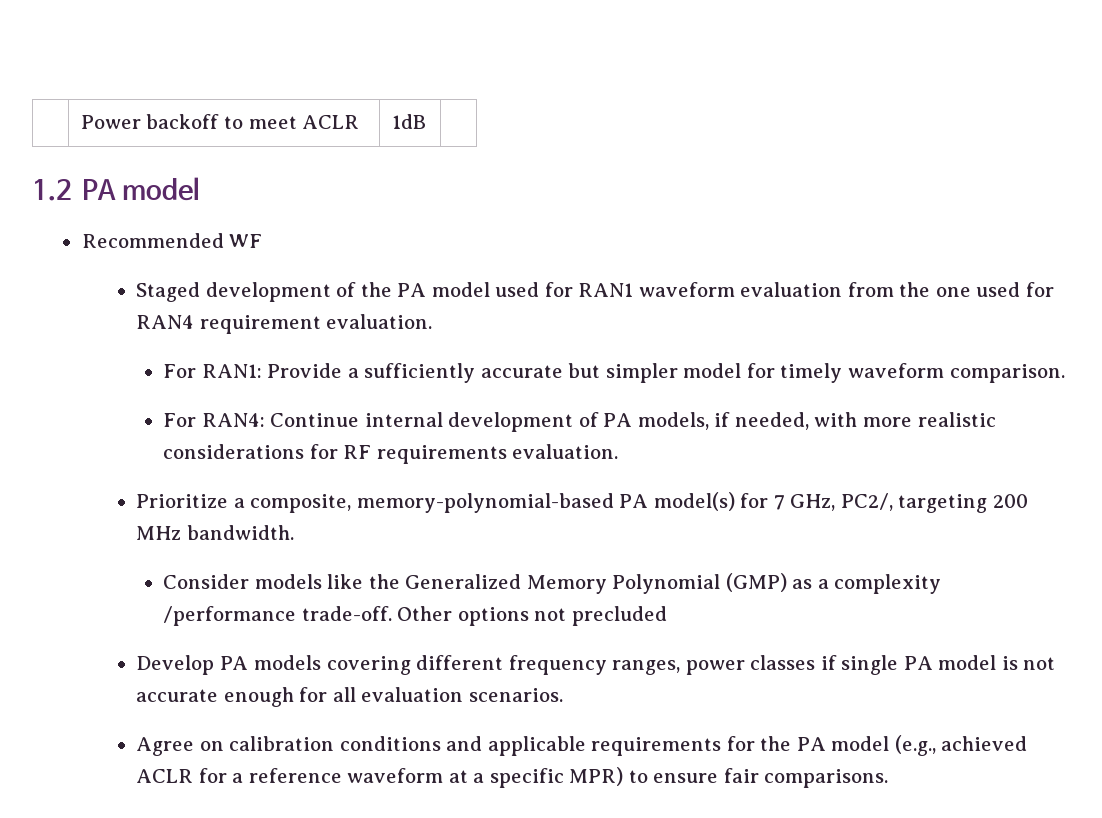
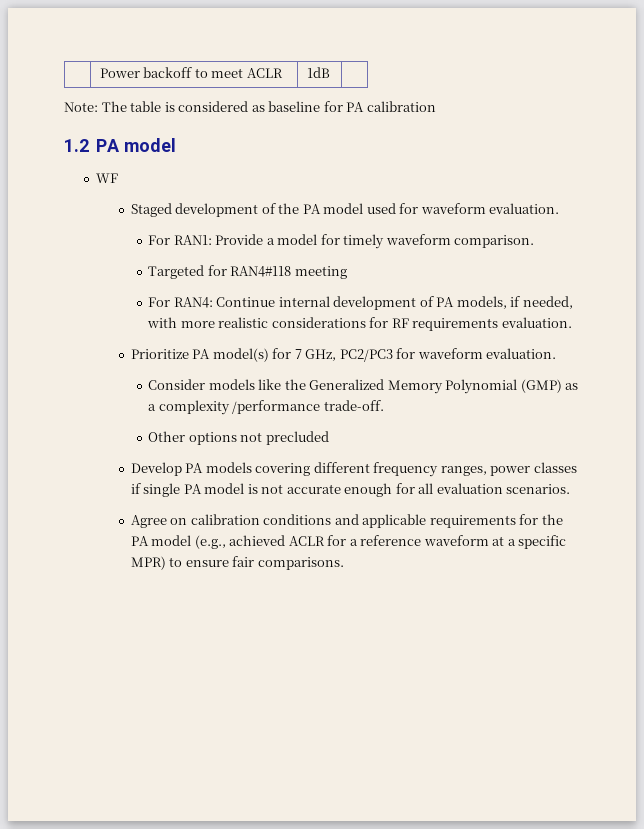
(426, 121) none -> [64,101,436,112] // Note: The table is considered as baseline for PA calibration
[81,233,224,248] Recommended -> (176, 145) none
[578,282,1054,297] [135,315,321,334] RAN1 waveform evaluation from the one used for RAN4 requirement -> [420,203,486,214] waveform
[364,363,678,383] sufficiently accurate but simpler -> (275, 241) none
(1065, 373) none -> [148,265,347,279] // Targeted for RAN4#118 meeting
[233,493,614,513] a composite, memory-polynomial-based -> (189, 354) none
[840,493,1028,513] [135,525,294,540] PC2/, targeting 200 MHz bandwidth. -> [339,348,557,362] PC2/PC3 for waveform evaluation.
(392, 613) none -> (384, 405) //

